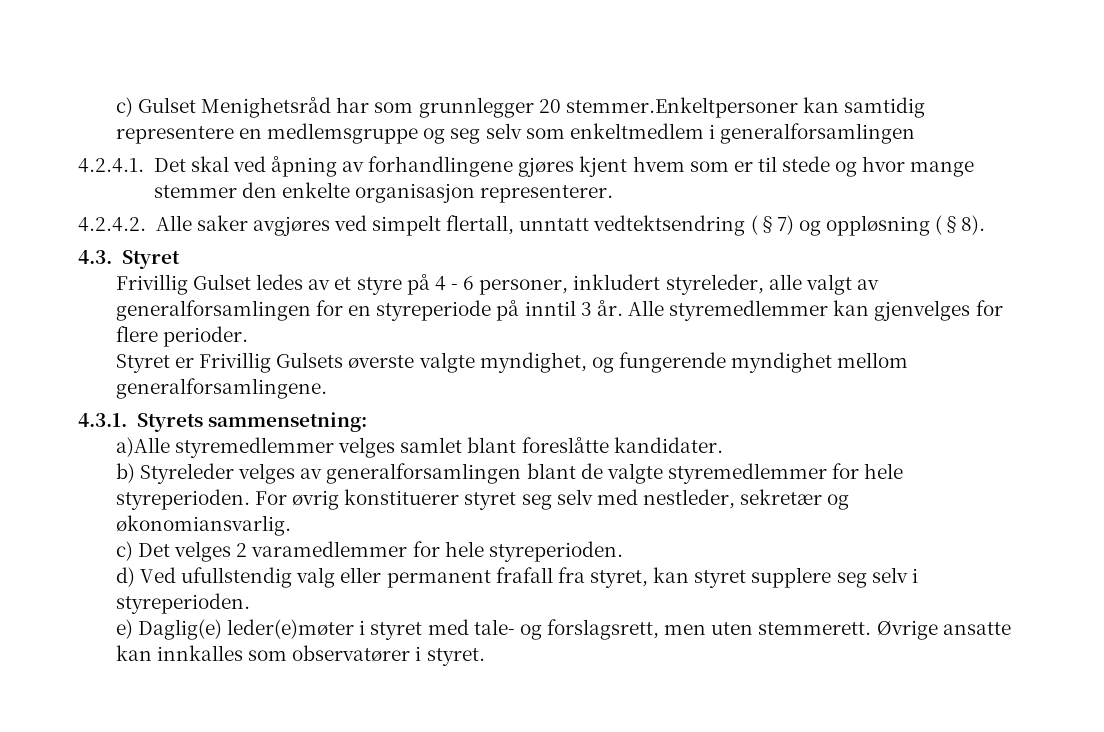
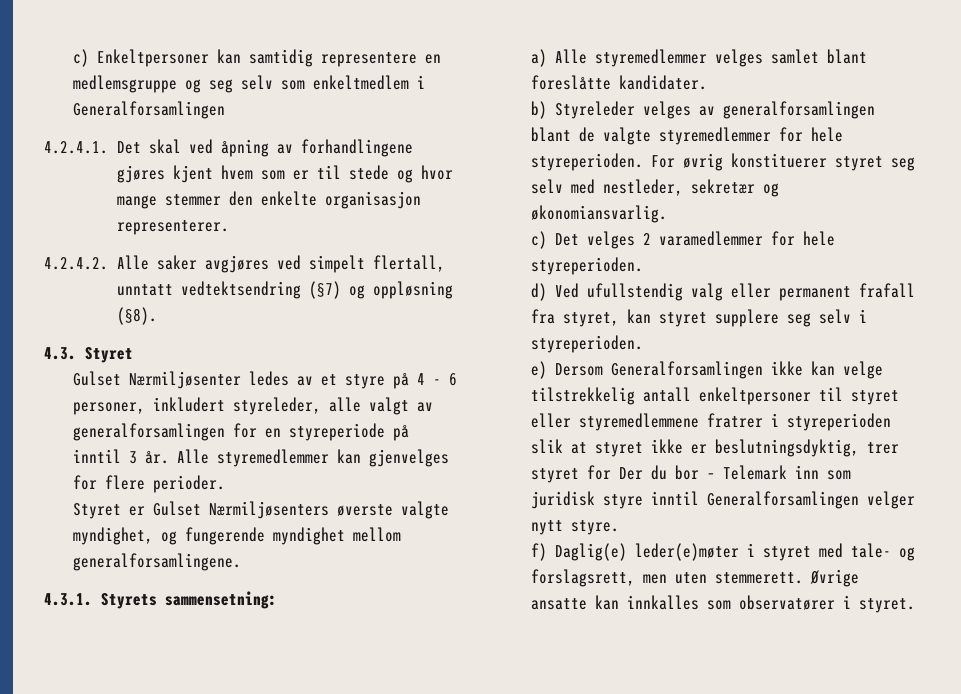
[115,97,798,118] c) Gulset Menighetsråd har som grunnlegger 20 stemmer.Enkeltpersoner -> [72,49,209,67] c) Enkeltpersoner
[720,123,916,144] generalforsamlingen -> [72,101,225,119] Generalforsamlingen
[115,274,252,295] Frivillig Gulset -> [72,371,241,389] Gulset Nærmiljøsenter
[199,352,344,373] Frivillig Gulsets -> [152,501,329,519] Gulset Nærmiljøsenters
[115,437,170,457] a)Alle -> [530,49,587,67] a) Alle
(133, 629) none -> [554,361,883,379] [530,387,899,405] [530,413,891,431] [530,439,899,457] [530,465,851,483] [530,491,915,509] [530,520,619,535] [530,543,547,561] Dersom Generalforsamlingen ikke kan velge tilstrekkelig antall enkeltpersoner til styret eller styremedlemmene fratrer i styreperioden slik at styret ikke er beslutningsdyktig, trer styret for Der du bor – Telemark inn som juridisk styre inntil Generalforsamlingen velger nytt styre. // f)

